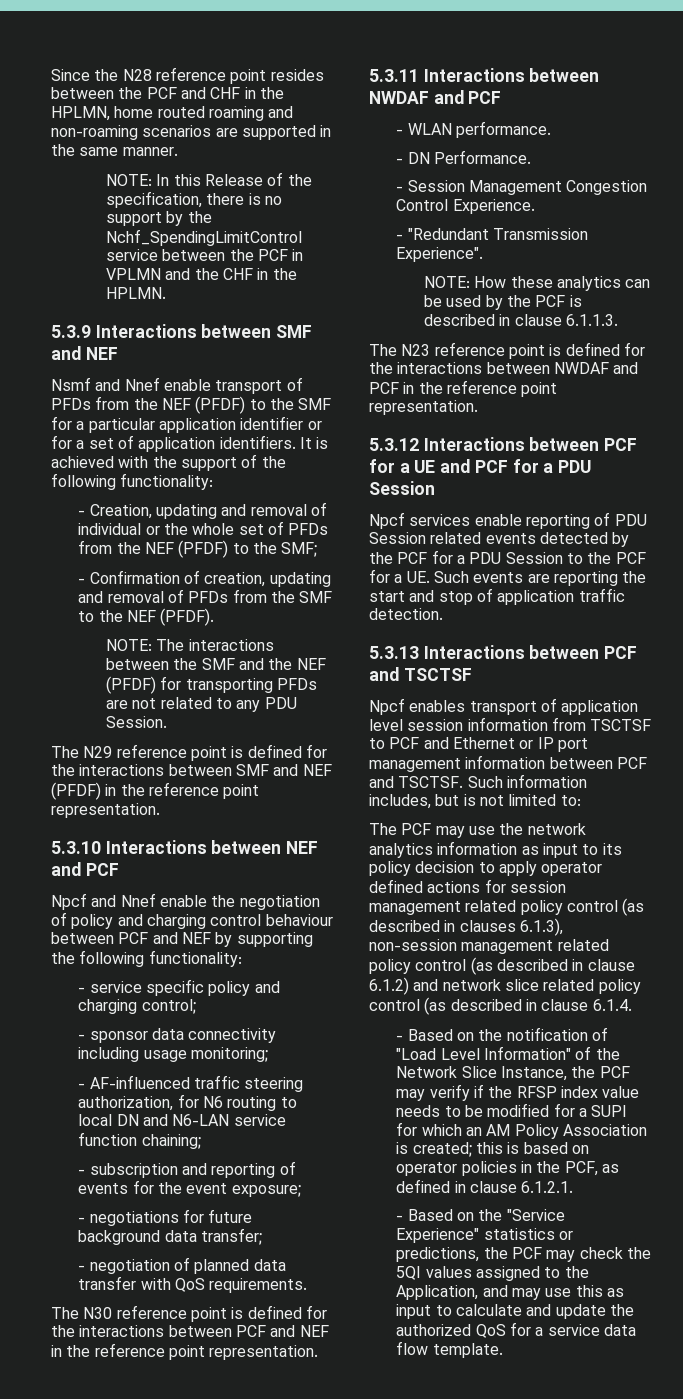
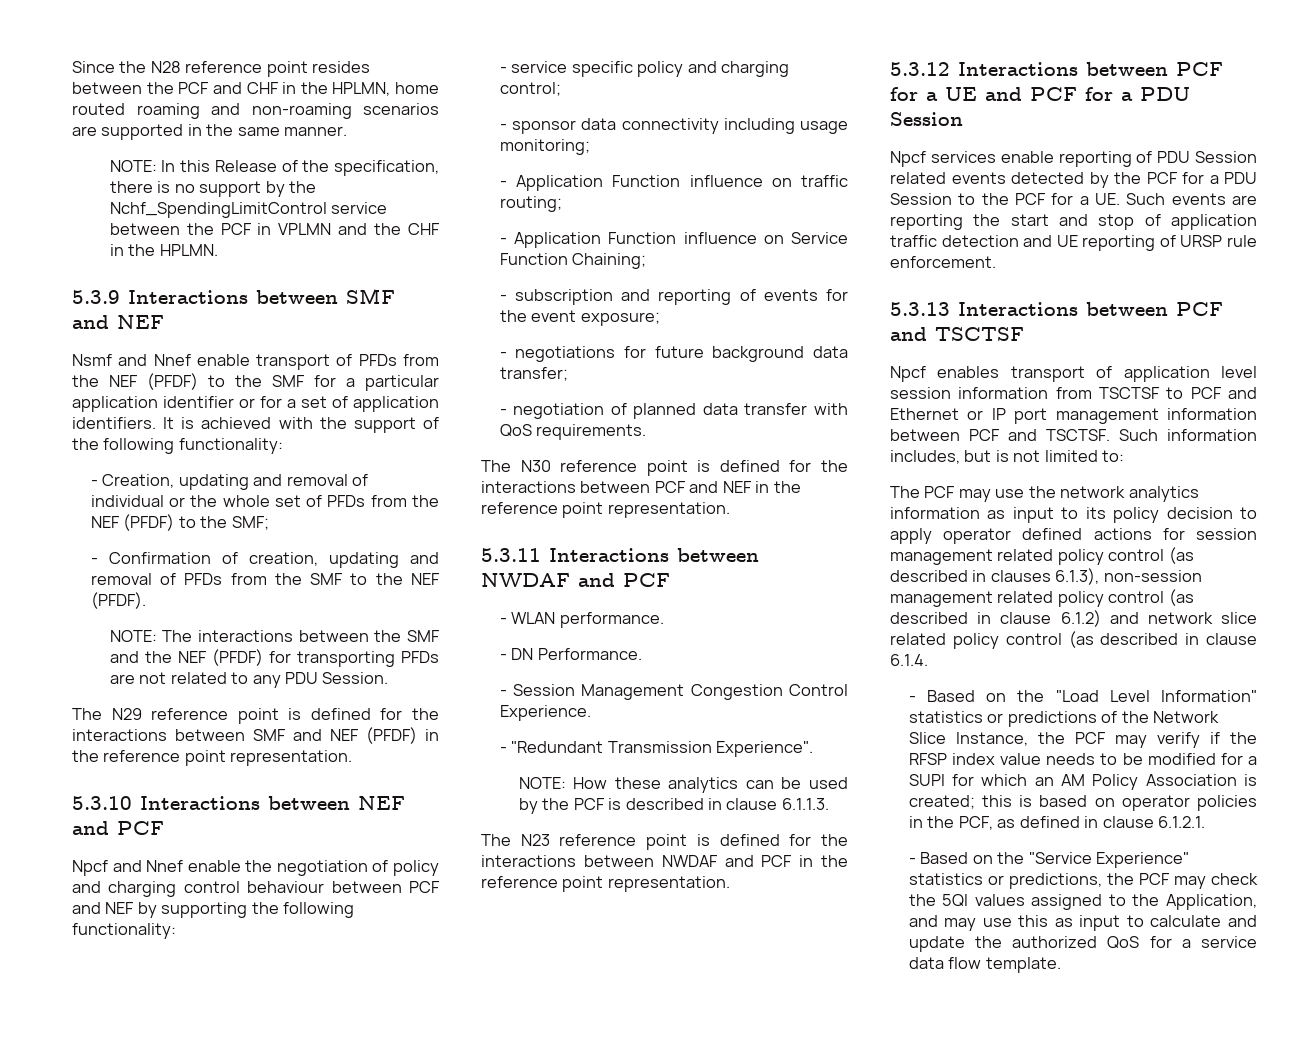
[89,1075,304,1092] [78,1094,297,1111] [78,1114,286,1126] [78,1132,201,1149] AF-influenced traffic steering authorization, for N6 routing to local DN and N6-LAN service function chaining; -> [516,175,848,191] [499,196,562,212] [499,232,848,248] [499,253,647,269] Application Function influence on traffic routing; // - Application Function influence on Service Function Chaining;
[369,608,443,620] detection. -> [941,235,1257,251] [890,256,996,268] detection and UE reporting of URSP rule enforcement.
[506,1027,609,1041] notification of -> (1045, 696) none
(572, 1053) none -> [908,711,1097,727] statistics or predictions

